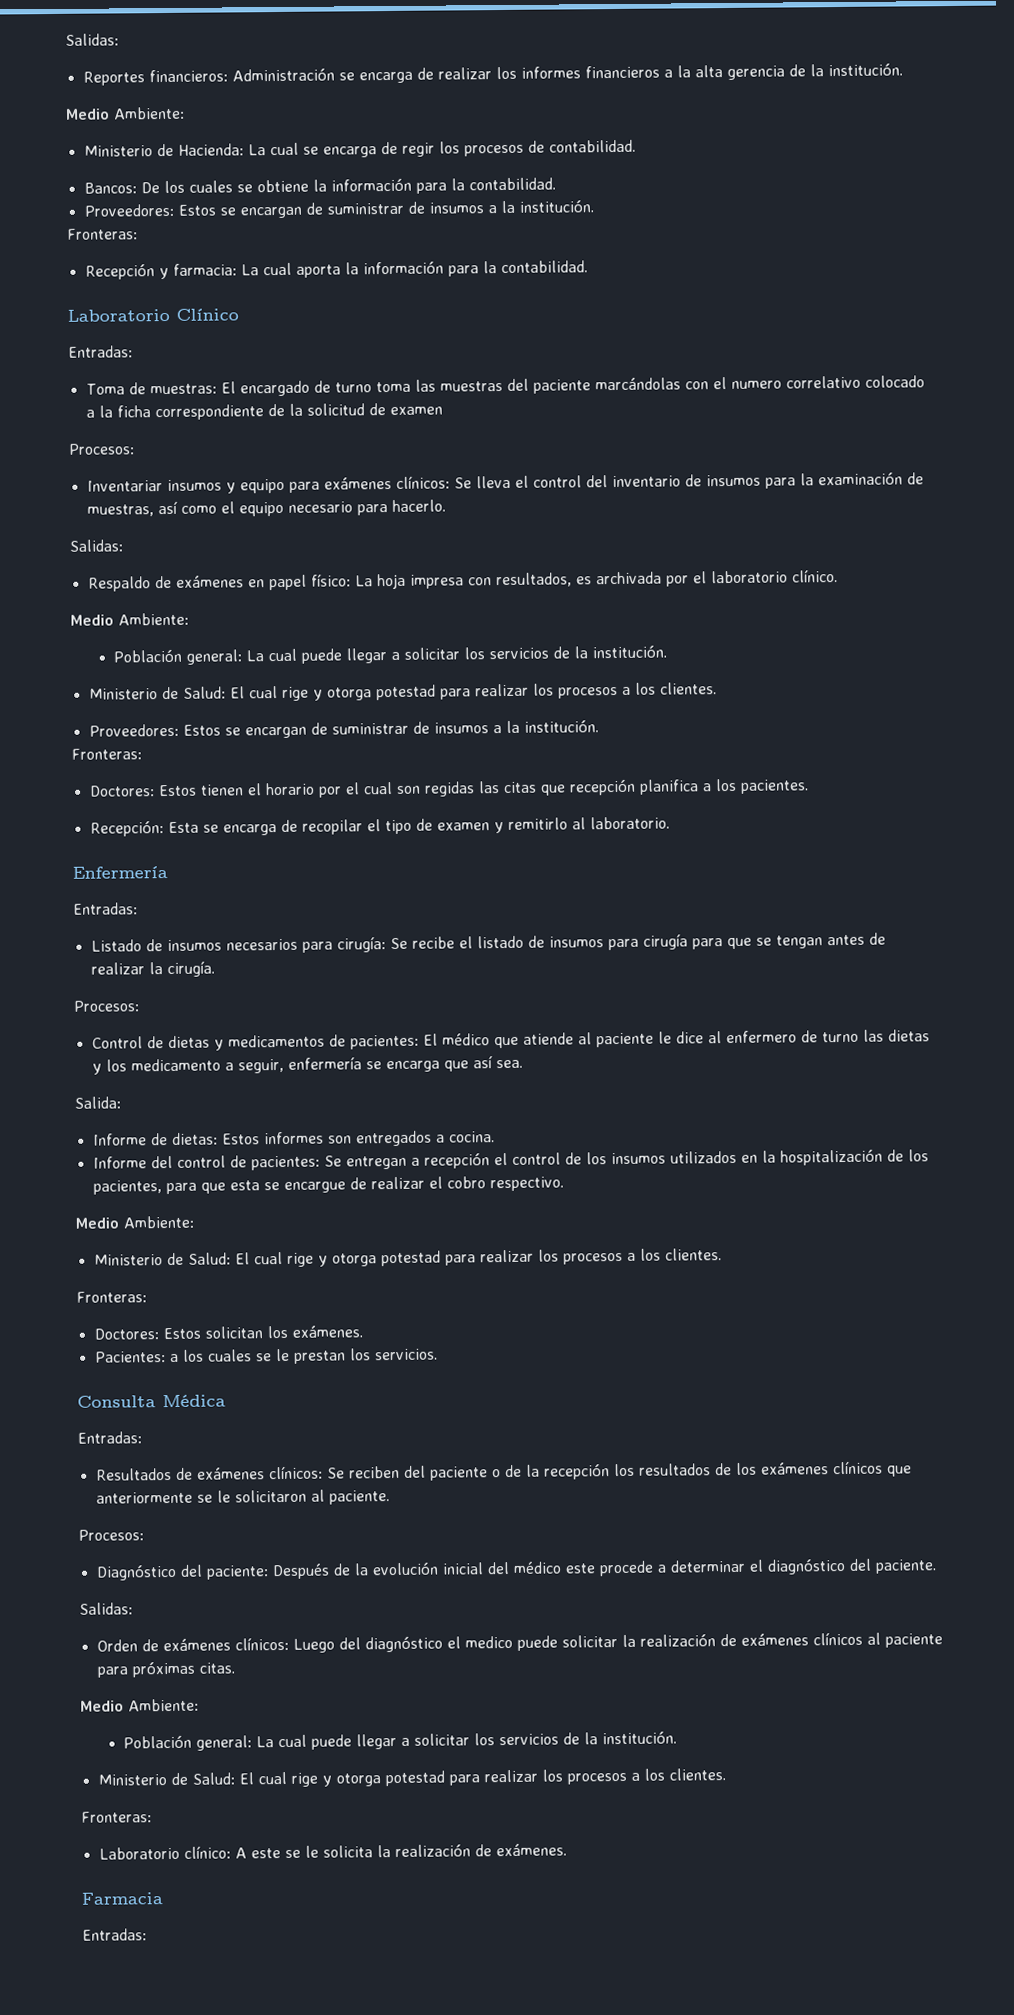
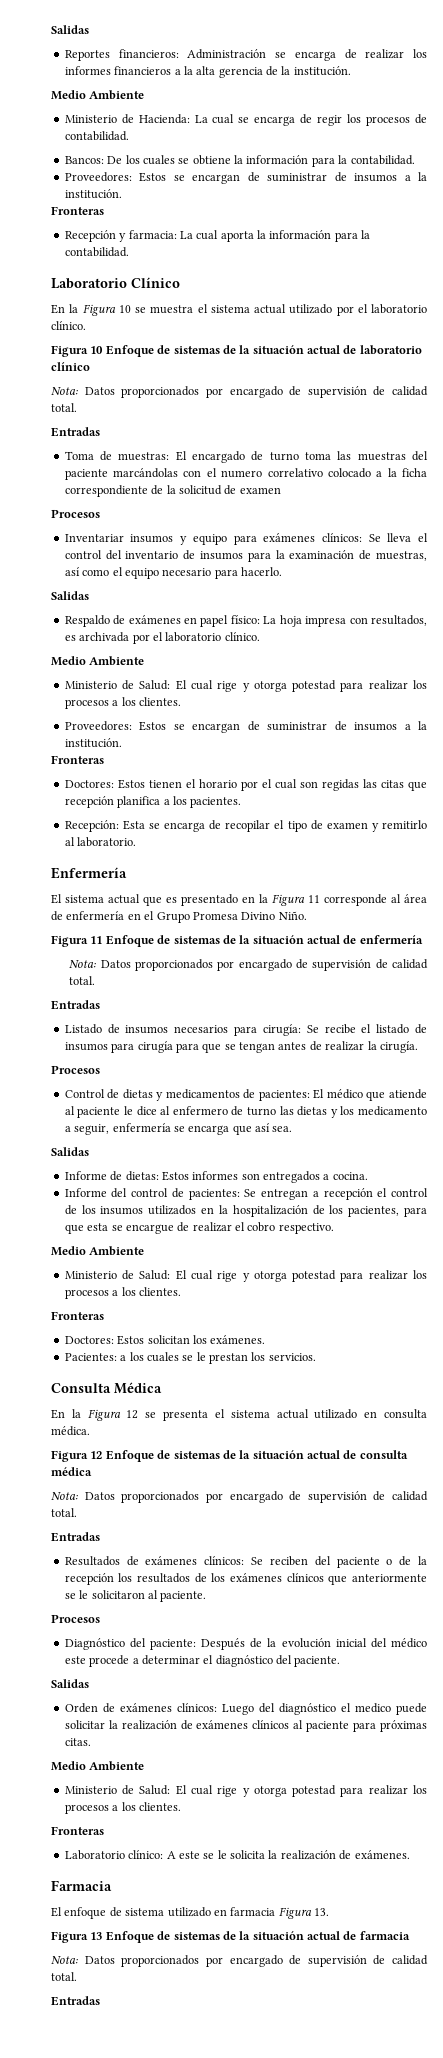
[65,33,119,46] Salidas: -> [51,25,89,34] Salidas
[113,106,185,120] Ambiente: -> [89,90,145,100] Ambiente
[67,228,138,240] Fronteras: -> [51,206,104,215] Fronteras
[68,345,133,358] Entradas: -> [51,304,427,316] [51,321,86,330] [51,345,422,357] [51,362,90,371] [51,386,428,398] [51,403,77,412] [51,427,100,437] En la Figura 10 se muestra el sistema actual utilizado por el laboratorio clínico. // Figura 10 Enfoque de sistemas de la situación actual de laboratorio clínico // Nota: Datos proporcionados por encargado de supervisión de calidad total. // Entradas
[68,443,135,455] Procesos: -> [51,509,100,518] Procesos
[69,539,123,552] Salidas: -> [51,591,89,600] Salidas
[118,612,189,626] [113,644,668,665] Ambiente: // Población general: La cual puede llegar a solicitar los servicios de la institución. -> [89,656,145,666] Ambiente
[71,748,142,760] Fronteras: -> [51,755,104,764] Fronteras
[73,902,138,915] Entradas: -> [51,894,427,906] [51,911,307,923] [51,935,423,947] [69,959,428,971] [69,976,96,985] [51,1000,100,1010] El sistema actual que es presentado en la Figura 11 corresponde al área de enfermería en el Grupo Promesa Divino Niño. // Figura 11 Enfoque de sistemas de la situación actual de enfermería // Nota: Datos proporcionados por encargado de supervisión de calidad total. // Entradas
[73,1000,140,1012] Procesos: -> [51,1065,100,1074] Procesos
[74,1096,121,1109] Salida: -> [51,1147,89,1156] Salidas
[123,1215,194,1229] Ambiente: -> [89,1246,145,1256] Ambiente
[76,1291,147,1303] Fronteras: -> [51,1311,104,1320] Fronteras
[77,1431,142,1444] Entradas: -> [51,1409,427,1421] [51,1426,90,1436] [51,1450,408,1462] [51,1467,92,1476] [51,1491,428,1503] [51,1508,77,1517] [51,1532,100,1542] En la Figura 12 se presenta el sistema actual utilizado en consulta médica. // Figura 12 Enfoque de sistemas de la situación actual de consulta médica // Nota: Datos proporcionados por encargado de supervisión de calidad total. // Entradas
[78,1529,144,1541] Procesos: -> [51,1614,100,1623] Procesos
[79,1602,133,1615] Salidas: -> [51,1679,89,1688] Salidas
[128,1698,199,1712] [123,1730,678,1751] Ambiente: // Población general: La cual puede llegar a solicitar los servicios de la institución. -> [89,1761,145,1771] Ambiente
[81,1811,152,1823] Fronteras: -> [51,1826,104,1835] Fronteras
[82,1928,147,1941] Entradas: -> [51,1907,329,1919] [51,1931,410,1943] [51,1955,428,1967] [51,1972,77,1981] [51,1996,100,2006] El enfoque de sistema utilizado en farmacia Figura 13. // Figura 13 Enfoque de sistemas de la situación actual de farmacia // Nota: Datos proporcionados por encargado de supervisión de calidad total. // Entradas

